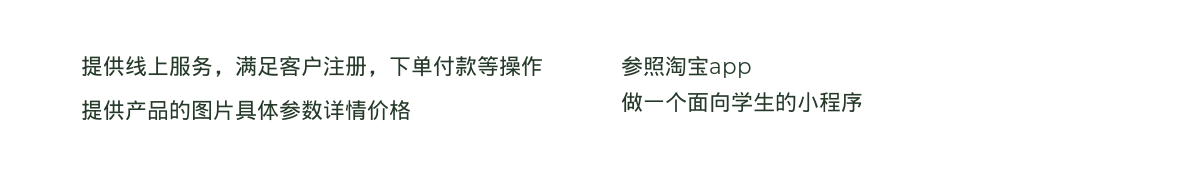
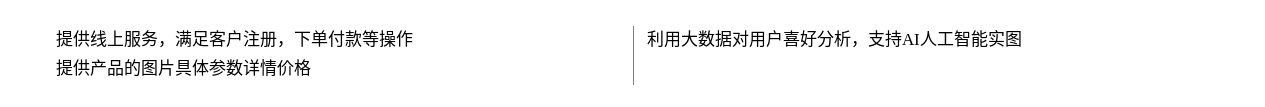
[621,56,752,78] [621,92,863,112] 参照淘宝app // 做一个面向学生的小程序 -> [647,30,1022,48] 利用大数据对用户喜好分析，支持AI人工智能实图

